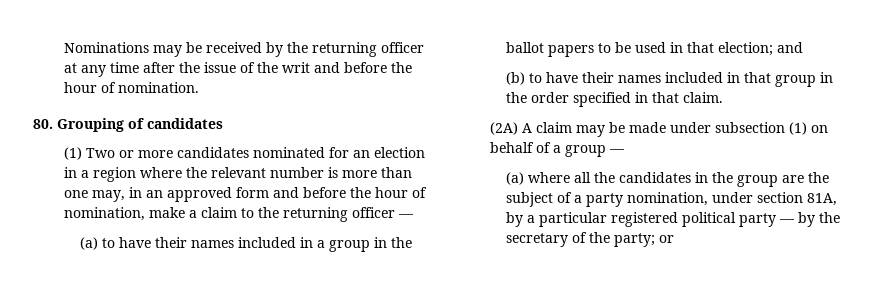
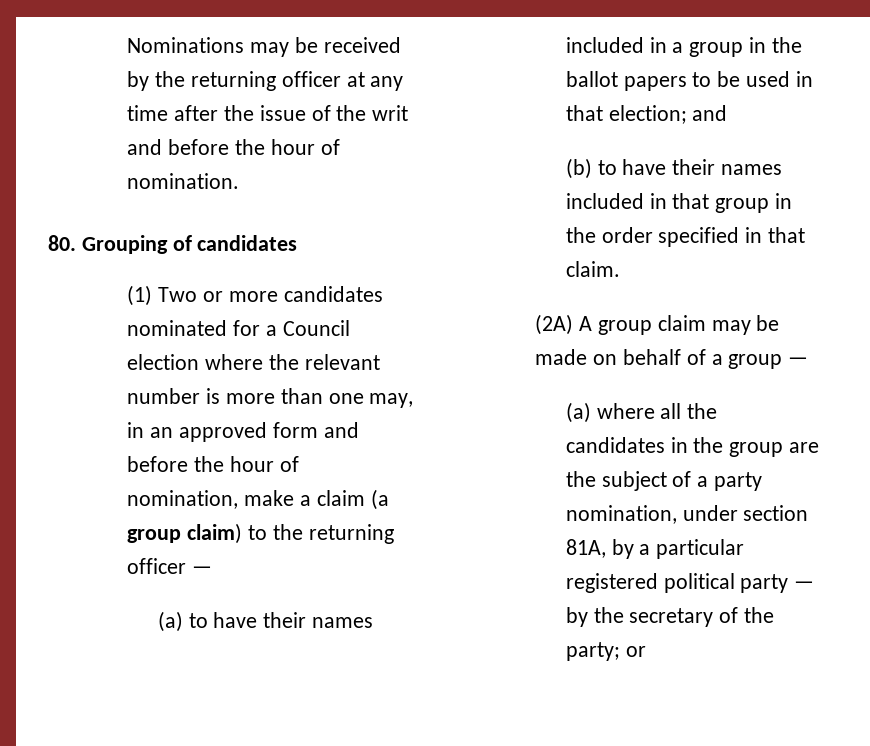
[353,147,426,158] [64,167,137,182] an election in a region -> [265,320,350,336] [127,354,200,370] a Council election
(238, 212) none -> [370,489,389,510] [127,523,243,544] (a group claim)
(533, 128) none -> [597,320,652,335] group
[670,122,808,135] under subsection (1) -> (588, 357) none

